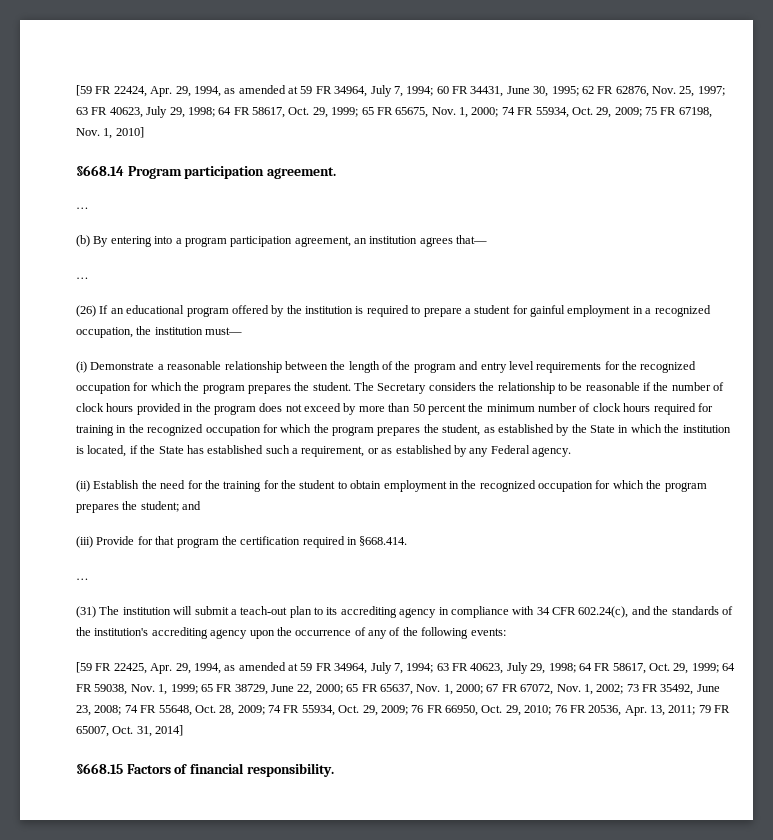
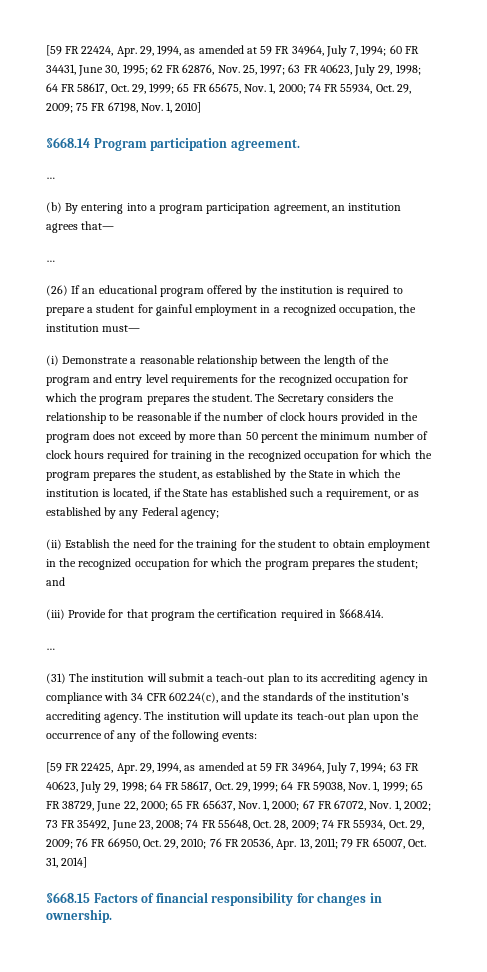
[532,447,571,457] agency. -> [180,509,219,519] agency;
[210,629,248,639] agency -> [104,711,370,723] agency. The institution will update its teach-out plan
[246,763,334,777] responsibility. -> [211,892,382,906] [46,909,112,923] responsibility for changes in ownership.

